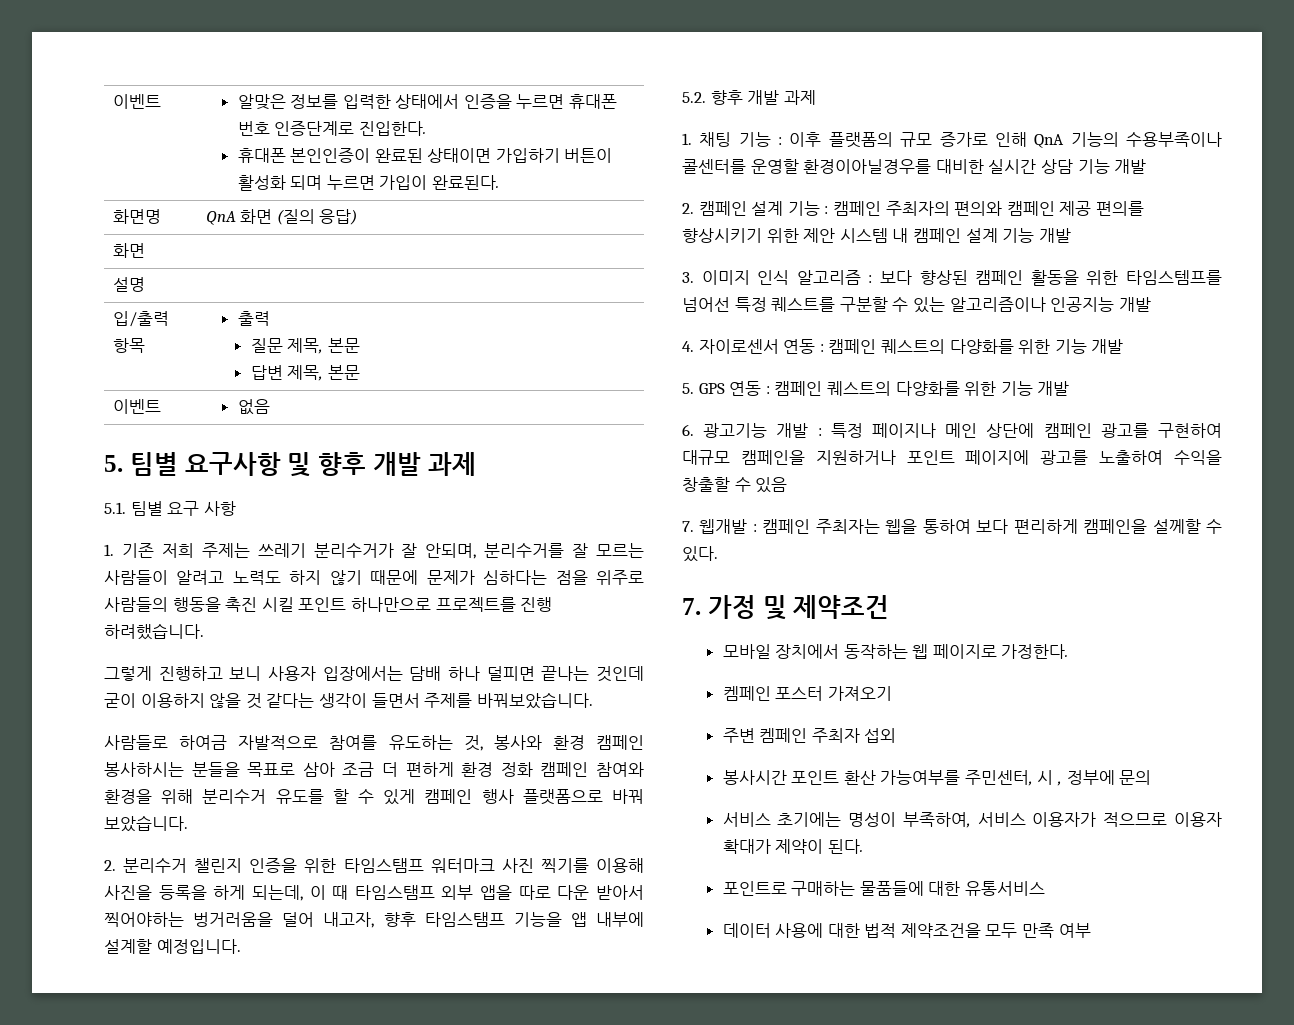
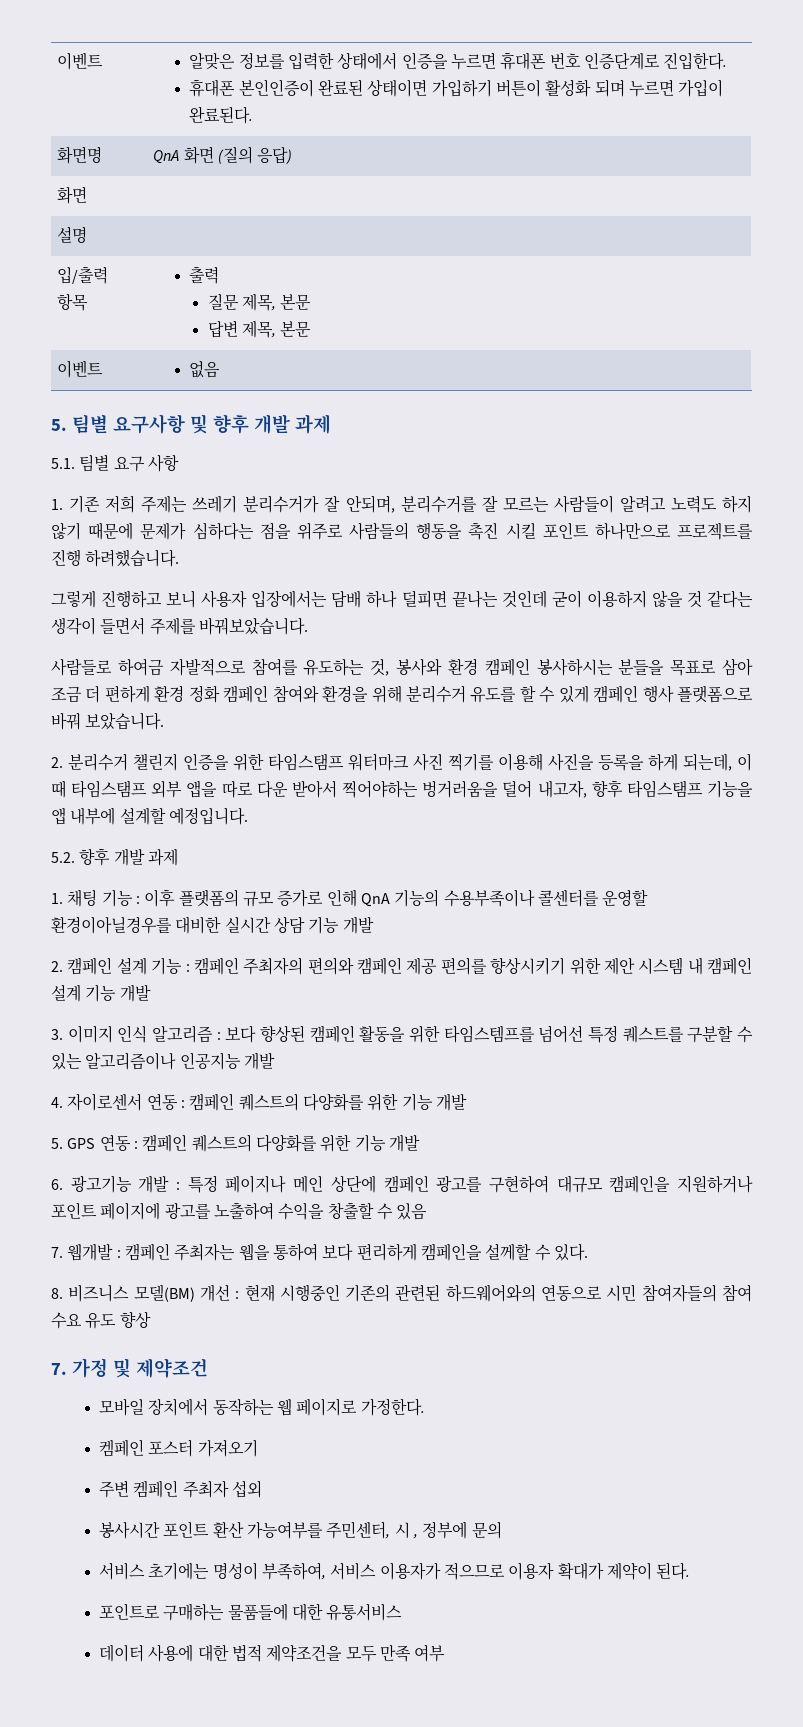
(718, 554) none -> [51,1284,752,1302] [51,1311,151,1329] // 8. 비즈니스 모델(BM) 개선 : 현재 시행중인 기존의 관련된 하드웨어와의 연동으로 시민 참여자들의 참여 수요 유도 향상

